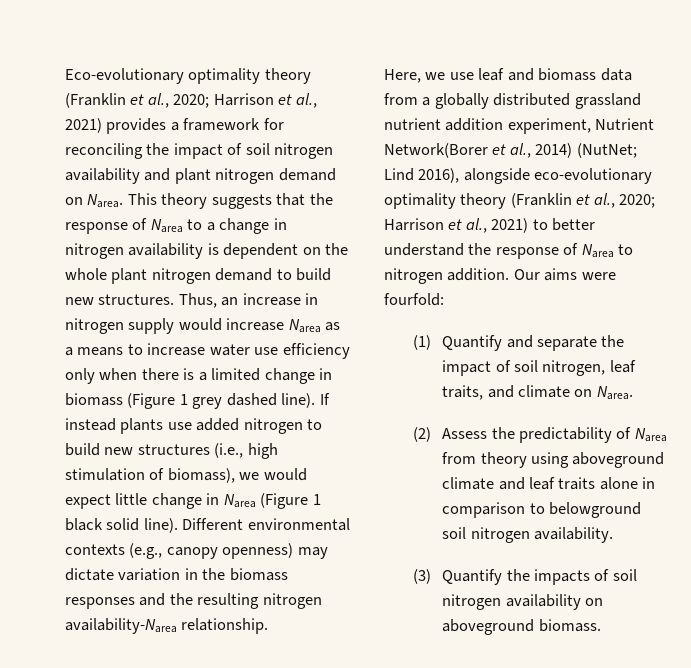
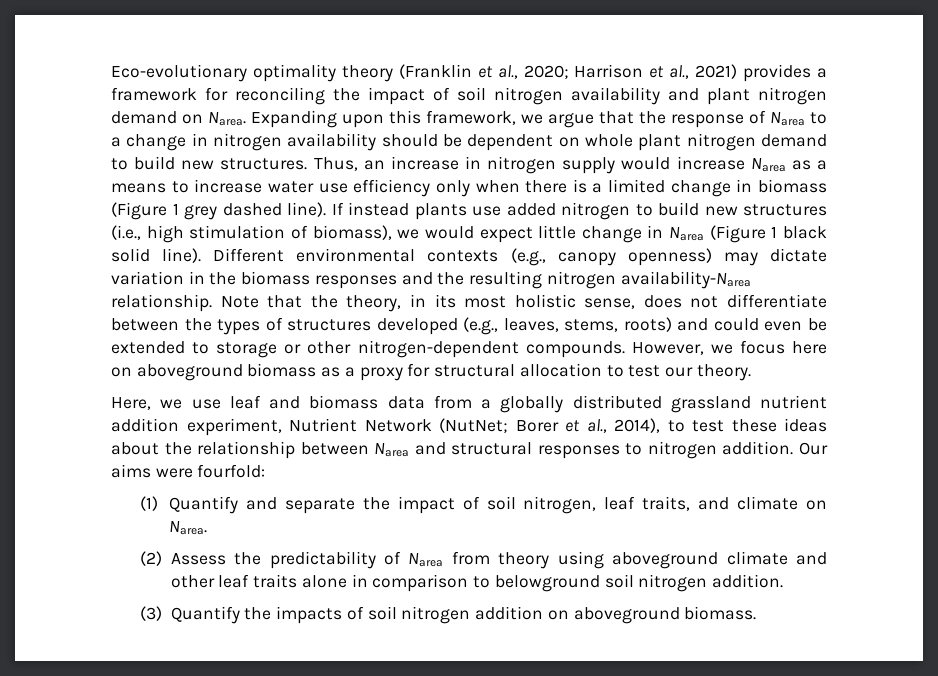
[127,193,272,209] This theory suggests -> [251,110,594,128] Expanding upon this framework, we argue
[207,243,219,255] is -> [381,134,462,147] should be
[325,243,349,255] the -> (580, 142) none
(269, 626) none -> [220,294,828,312] [111,317,828,335] [111,340,828,358] [111,363,751,381] Note that the theory, in its most holistic sense, does not differentiate between the types of structures developed (e.g., leaves, stems, roots) and could even be extended to storage or other nitrogen-dependent compounds. However, we focus here on aboveground biomass as a proxy for structural allocation to test our theory.
[384,143,637,158] [384,168,653,184] [384,193,656,209] [384,218,596,233] [384,243,614,259] Network(Borer et al., 2014) (NutNet; Lind 2016), alongside eco-evolutionary optimality theory (Franklin et al., 2020; Harrison et al., 2021) to better understand the response of Narea -> [364,418,827,433] [111,441,620,459] Network (NutNet; Borer et al., 2014), to test these ideas about the relationship between Narea and structural responses
(525, 483) none -> [170,575,215,588] other
[533,527,613,543] availability. -> [711,574,783,588] addition.
[505,594,581,610] availability -> [475,606,544,620] addition

